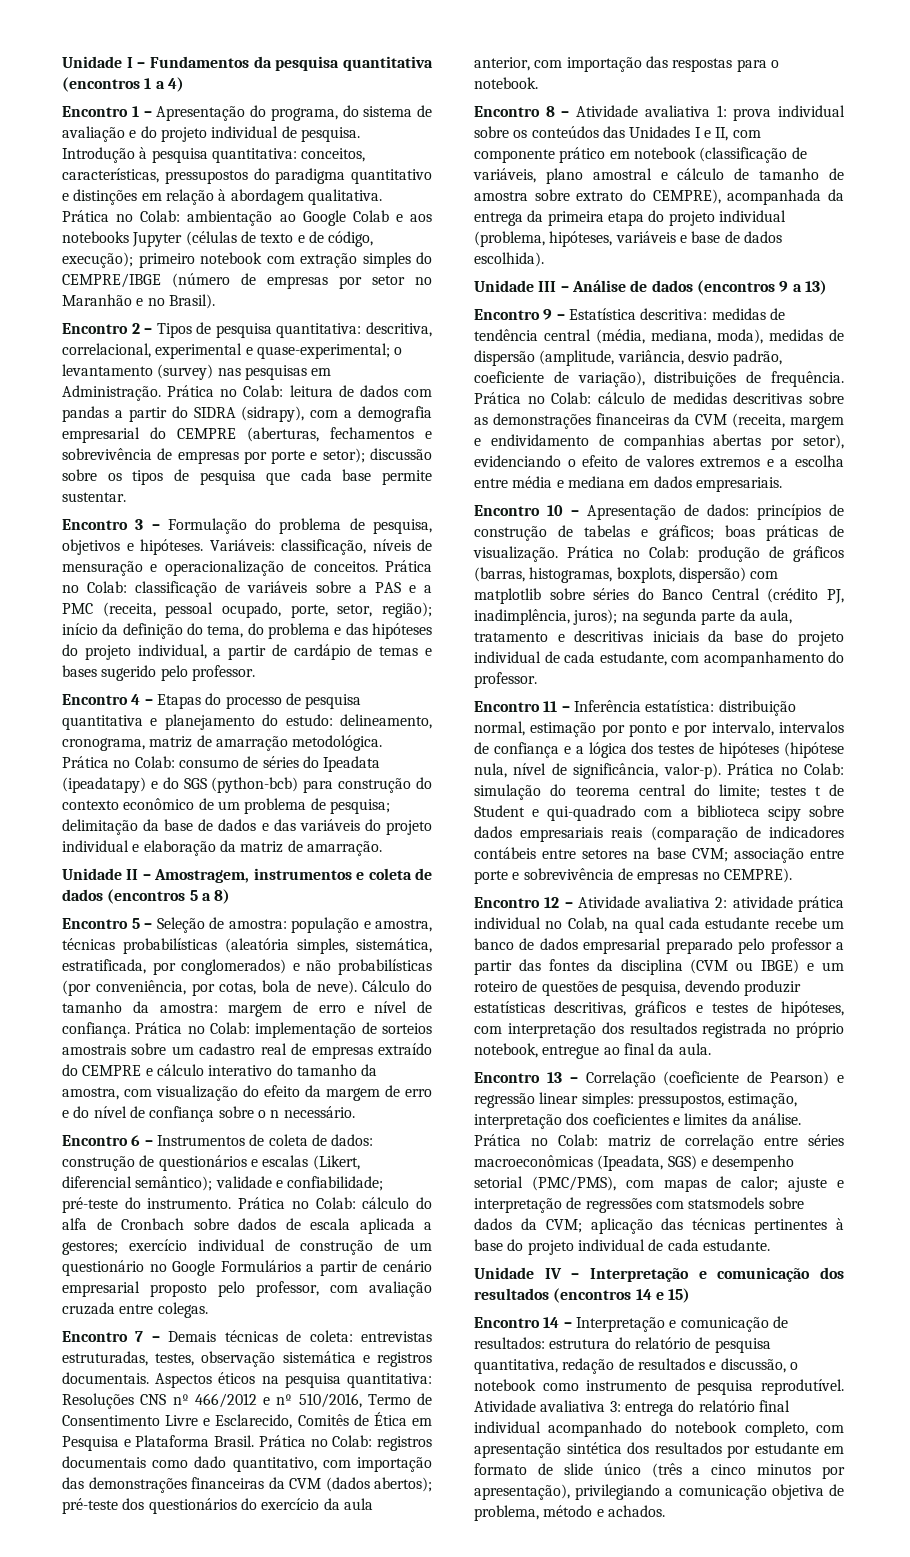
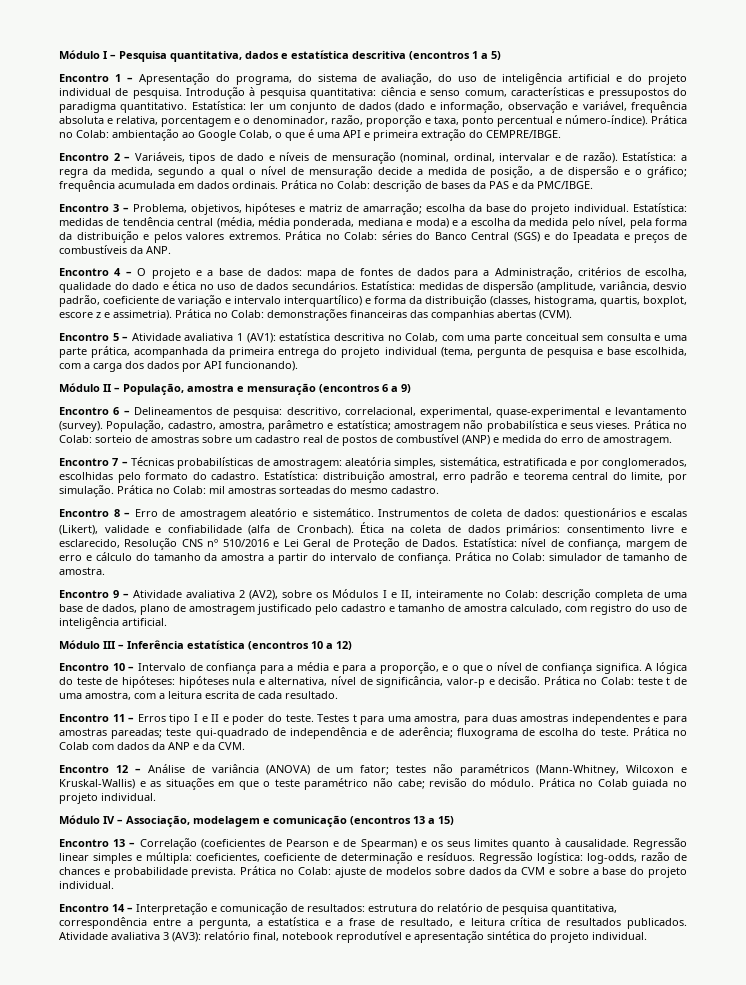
[62,56,434,71] Unidade I – Fundamentos da pesquisa quantitativa -> [59,50,406,62] Módulo I – Pesquisa quantitativa, dados e estatística descritiva
[167,77,184,92] 4) -> [491,51,501,60] 5)
[62,126,125,142] avaliação -> [381,73,611,85] avaliação, do uso de inteligência artificial
[301,148,366,162] [62,168,432,184] [62,189,382,205] conceitos, características, pressupostos do paradigma quantitativo e distinções em relação à abordagem qualitativa. -> [380,87,687,99] [59,101,688,113] [59,115,648,127] ciência e senso comum, características e pressupostos do paradigma quantitativo. Estatística: ler um conjunto de dados (dado e informação, observação e variável, frequência absoluta e relativa, porcentagem e o denominador, razão, proporção e taxa, ponto percentual e número-índice).
[352,210,432,222] [62,231,374,247] [62,252,432,268] [62,273,432,289] [62,294,215,309] [62,322,432,338] [62,343,403,359] [62,364,332,380] [62,385,433,401] [62,406,432,422] [62,427,432,443] [62,448,432,464] [62,469,432,485] [62,492,126,502] [62,518,432,534] [62,539,432,555] [62,560,433,576] [62,581,432,597] [62,602,432,618] [62,623,432,639] [62,644,432,660] [62,665,255,681] [62,693,362,709] [62,714,433,730] [62,735,383,751] [62,756,381,772] [62,777,432,793] [62,798,390,814] [62,819,432,835] [62,840,382,856] [62,868,432,883] [62,889,231,904] [62,917,432,933] [62,938,432,954] [62,959,432,975] [62,980,432,996] [62,1001,432,1017] [62,1022,432,1038] [62,1043,432,1059] [62,1064,378,1076] [62,1085,432,1101] [62,1106,355,1122] [62,1134,374,1146] [62,1155,360,1171] [62,1176,384,1191] [62,1197,433,1213] [62,1218,432,1234] [62,1239,432,1255] [62,1260,432,1276] [62,1281,432,1297] [62,1302,208,1318] [62,1330,432,1342] [62,1351,432,1367] [62,1372,432,1388] [62,1393,432,1409] [62,1412,433,1429] [62,1435,433,1451] [62,1456,432,1472] [62,1477,432,1493] [62,1498,373,1514] [474,56,779,72] [474,77,538,89] [474,105,845,121] [474,126,761,141] [474,147,807,163] [473,168,844,184] [474,189,844,205] [474,210,786,226] [474,231,782,247] [474,252,544,267] [474,280,827,295] [474,308,708,320] Colab e aos notebooks Jupyter (células de texto e de código, execução); primeiro notebook com extração simples do CEMPRE/IBGE (número de empresas por setor no Maranhão e no Brasil). // Encontro 2 – Tipos de pesquisa quantitativa: descritiva, correlacional, experimental e quase-experimental; o levantamento (survey) nas pesquisas em Administração. Prática no Colab: leitura de dados com pandas a partir do SIDRA (sidrapy), com a demografia empresarial do CEMPRE (aberturas, fechamentos e sobrevivência de empresas por porte e setor); discussão sobre os tipos de pesquisa que cada base permite sustentar. // Encontro 3 – Formulação do problema de pesquisa, objetivos e hipóteses. Variáveis: classificação, níveis de mensuração e operacionalização de conceitos. Prática no Colab: classificação de variáveis sobre a PAS e a PMC (receita, pessoal ocupado, porte, setor, região); início da definição do tema, do problema e das hipóteses do projeto individual, a partir de cardápio de temas e bases sugerido pelo professor. // Encontro 4 – Etapas do processo de pesquisa quantitativa e planejamento do estudo: delineamento, cronograma, matriz de amarração metodológica. Prática no Colab: consumo de séries do Ipeadata (ipeadatapy) e do SGS (python-bcb) para construção do contexto econômico de um problema de pesquisa; delimitação da base de dados e das variáveis do projeto individual e elaboração da matriz de amarração. // Unidade II – Amostragem, instrumentos e coleta de dados (encontros 5 a 8) // Encontro 5 – Seleção de amostra: população e amostra, técnicas probabilísticas (aleatória simples, sistemática, estratificada, por conglomerados) e não probabilísticas (por conveniência, por cotas, bola de neve). Cálculo do tamanho da amostra: margem de erro e nível de confiança. Prática no Colab: implementação de sorteios amostrais sobre um cadastro real de empresas extraído do CEMPRE e cálculo interativo do tamanho da amostra, com visualização do efeito da margem de erro e do nível de confiança sobre o n necessário. // Encontro 6 – Instrumentos de coleta de dados: construção de questionários e escalas (Likert, diferencial semântico); validade e confiabilidade; pré-teste do instrumento. Prática no Colab: cálculo do alfa de Cronbach sobre dados de escala aplicada a gestores; exercício individual de construção de um questionário no Google Formulários a partir de cenário empresarial proposto pelo professor, com avaliação cruzada entre colegas. // Encontro 7 – Demais técnicas de coleta: entrevistas estruturadas, testes, observação sistemática e registros documentais. Aspectos éticos na pesquisa quantitativa: Resoluções CNS nº 466/2012 e nº 510/2016, Termo de Consentimento Livre e Esclarecido, Comitês de Ética em Pesquisa e Plataforma Brasil. Prática no Colab: registros documentais como dado quantitativo, com importação das demonstrações financeiras da CVM (dados abertos); pré-teste dos questionários do exercício da aula anterior, com importação das respostas para o notebook. // Encontro 8 – Atividade avaliativa 1: prova individual sobre os conteúdos das Unidades I e II, com componente prático em notebook (classificação de variáveis, plano amostral e cálculo de tamanho de amostra sobre extrato do CEMPRE), acompanhada da entrega da primeira etapa do projeto individual (problema, hipóteses, variáveis e base de dados escolhida). // Unidade III – Análise de dados (encontros 9 a 13) // Encontro 9 – Estatística descritiva: -> [239,129,561,141] [59,152,687,164] [59,166,688,178] [59,180,593,192] [59,203,687,215] Colab, o que é uma API e primeira extração do CEMPRE/IBGE. // Encontro 2 – Variáveis, tipos de dado e níveis de mensuração (nominal, ordinal, intervalar e de razão). Estatística: a regra da medida, segundo a qual o nível de mensuração decide a medida de posição, a de dispersão e o gráfico; frequência acumulada em dados ordinais. Prática no Colab: descrição de bases da PAS e da PMC/IBGE. // Encontro 3 – Problema, objetivos, hipóteses e matriz de amarração; escolha da base do projeto individual. Estatística:
[651,329,763,344] mediana, moda), -> [257,217,688,229] [59,231,687,243] [59,245,171,254] [59,267,687,279] [59,281,415,293] média ponderada, mediana e moda) e a escolha da medida pelo nível, pela forma da distribuição e pelos valores extremos. Prática no Colab: séries do Banco Central (SGS) e do Ipeadata e preços de combustíveis da ANP. // Encontro 4 – O projeto e a base de dados: mapa de fontes de dados para a Administração, critérios de escolha, qualidade do dado e ética no uso de dados secundários. Estatística:
[577,371,844,387] [474,392,844,404] [474,413,844,429] [474,434,844,450] [474,455,844,467] [474,476,782,492] [474,504,844,520] [474,525,844,541] [473,546,844,562] [474,567,779,583] [474,588,844,604] [474,609,792,625] [474,630,844,646] [474,651,844,667] [474,672,537,688] [474,700,796,716] [474,721,844,737] [474,742,844,758] [474,763,844,779] [474,784,844,800] [474,805,844,821] [474,826,844,842] [474,847,844,863] [474,868,792,884] [474,896,844,912] [474,917,844,933] [474,938,844,954] [474,959,844,975] [474,980,801,996] [474,1001,845,1017] [474,1022,844,1038] [474,1043,711,1059] [474,1071,844,1087] [474,1092,798,1108] [474,1113,801,1129] [474,1134,844,1150] [474,1155,795,1171] [474,1176,844,1192] [474,1197,804,1213] [474,1218,844,1234] [474,1239,770,1255] [474,1267,844,1282] [474,1288,691,1303] variação), distribuições de frequência. Prática no Colab: cálculo de medidas descritivas sobre as demonstrações financeiras da CVM (receita, margem e endividamento de companhias abertas por setor), evidenciando o efeito de valores extremos e a escolha entre média e mediana em dados empresariais. // Encontro 10 – Apresentação de dados: princípios de construção de tabelas e gráficos; boas práticas de visualização. Prática no Colab: produção de gráficos (barras, histogramas, boxplots, dispersão) com matplotlib sobre séries do Banco Central (crédito PJ, inadimplência, juros); na segunda parte da aula, tratamento e descritivas iniciais da base do projeto individual de cada estudante, com acompanhamento do professor. // Encontro 11 – Inferência estatística: distribuição normal, estimação por ponto e por intervalo, intervalos de confiança e a lógica dos testes de hipóteses (hipótese nula, nível de significância, valor-p). Prática no Colab: simulação do teorema central do limite; testes t de Student e qui-quadrado com a biblioteca scipy sobre dados empresariais reais (comparação de indicadores contábeis entre setores na base CVM; associação entre porte e sobrevivência de empresas no CEMPRE). // Encontro 12 – Atividade avaliativa 2: atividade prática individual no Colab, na qual cada estudante recebe um banco de dados empresarial preparado pelo professor a partir das fontes da disciplina (CVM ou IBGE) e um roteiro de questões de pesquisa, devendo produzir estatísticas descritivas, gráficos e testes de hipóteses, com interpretação dos resultados registrada no próprio notebook, entregue ao final da aula. // Encontro 13 – Correlação (coeficiente de Pearson) e regressão linear simples: pressupostos, estimação, interpretação dos coeficientes e limites da análise. Prática no Colab: matriz de correlação entre séries macroeconômicas (Ipeadata, SGS) e desempenho setorial (PMC/PMS), com mapas de calor; ajuste e interpretação de regressões com statsmodels sobre dados da CVM; aplicação das técnicas pertinentes à base do projeto individual de cada estudante. // Unidade IV – Interpretação e comunicação dos resultados (encontros 14 e 15) -> [178,295,687,307] [59,309,572,321] [59,332,687,344] [59,346,688,358] [59,361,298,372] [59,383,411,395] [59,407,687,418] [59,420,688,432] [59,434,672,446] [59,457,687,469] [59,471,688,483] [59,485,439,497] [59,508,687,520] [59,522,688,536] [59,538,688,550] [59,552,688,564] [59,567,105,575] [59,589,687,601] [59,604,687,615] [59,617,167,629] [59,640,352,650] [59,662,687,674] [59,676,688,688] [59,691,338,700] [59,714,687,725] [59,727,688,739] [59,742,245,750] [59,764,687,776] [59,778,687,790] [59,793,156,804] [59,815,454,827] [59,838,688,850] [59,852,687,864] [59,866,687,878] [59,881,114,889] variação e intervalo interquartílico) e forma da distribuição (classes, histograma, quartis, boxplot, escore z e assimetria). Prática no Colab: demonstrações financeiras das companhias abertas (CVM). // Encontro 5 – Atividade avaliativa 1 (AV1): estatística descritiva no Colab, com uma parte conceitual sem consulta e uma parte prática, acompanhada da primeira entrega do projeto individual (tema, pergunta de pesquisa e base escolhida, com a carga dos dados por API funcionando). // Módulo II – População, amostra e mensuração (encontros 6 a 9) // Encontro 6 – Delineamentos de pesquisa: descritivo, correlacional, experimental, quase-experimental e levantamento (survey). População, cadastro, amostra, parâmetro e estatística; amostragem não probabilística e seus vieses. Prática no Colab: sorteio de amostras sobre um cadastro real de postos de combustível (ANP) e medida do erro de amostragem. // Encontro 7 – Técnicas probabilísticas de amostragem: aleatória simples, sistemática, estratificada e por conglomerados, escolhidas pelo formato do cadastro. Estatística: distribuição amostral, erro padrão e teorema central do limite, por simulação. Prática no Colab: mil amostras sorteadas do mesmo cadastro. // Encontro 8 – Erro de amostragem aleatório e sistemático. Instrumentos de coleta de dados: questionários e escalas (Likert), validade e confiabilidade (alfa de Cronbach). Ética na coleta de dados primários: consentimento livre e esclarecido, Resolução CNS nº 510/2016 e Lei Geral de Proteção de Dados. Estatística: nível de confiança, margem de erro e cálculo do tamanho da amostra a partir do intervalo de confiança. Prática no Colab: simulador de tamanho de amostra. // Encontro 9 – Atividade avaliativa 2 (AV2), sobre os Módulos I e II, inteiramente no Colab: descrição completa de uma base de dados, plano de amostragem justificado pelo cadastro e tamanho de amostra calculado, com registro do uso de inteligência artificial. // Módulo III – Inferência estatística (encontros 10 a 12) // Encontro 10 – Intervalo de confiança para a média e para a proporção, e o que o nível de confiança significa. A lógica do teste de hipóteses: hipóteses nula e alternativa, nível de significância, valor-p e decisão. Prática no Colab: teste t de uma amostra, com a leitura escrita de cada resultado. // Encontro 11 – Erros tipo I e II e poder do teste. Testes t para uma amostra, para duas amostras independentes e para amostras pareadas; teste qui-quadrado de independência e de aderência; fluxograma de escolha do teste. Prática no Colab com dados da ANP e da CVM. // Encontro 12 – Análise de variância (ANOVA) de um fator; testes não paramétricos (Mann-Whitney, Wilcoxon e Kruskal-Wallis) e as situações em que o teste paramétrico não cabe; revisão do módulo. Prática no Colab guiada no projeto individual. // Módulo IV – Associação, modelagem e comunicação (encontros 13 a 15) // Encontro 13 – Correlação (coeficientes de Pearson e de Spearman) e os seus limites quanto à causalidade. Regressão linear simples e múltipla: coeficientes, coeficiente de determinação e resíduos. Regressão logística: log-odds, razão de chances e probabilidade prevista. Prática no Colab: ajuste de modelos sobre dados da CVM e sobre a base do projeto individual.
[562,1358,798,1374] [474,1379,844,1395] [474,1400,790,1416] [474,1421,845,1437] [474,1442,844,1458] [474,1463,845,1479] [474,1484,844,1500] [474,1505,665,1521] redação de resultados e discussão, o notebook como instrumento de pesquisa reprodutível. Atividade avaliativa 3: entrega do relatório final individual acompanhado do notebook completo, com apresentação sintética dos resultados por estudante em formato de slide único (três a cinco minutos por apresentação), privilegiando a comunicação objetiva de problema, método e achados. -> [59,917,687,929] [59,931,647,943] correspondência entre a pergunta, a estatística e a frase de resultado, e leitura crítica de resultados publicados. Atividade avaliativa 3 (AV3): relatório final, notebook reprodutível e apresentação sintética do projeto individual.

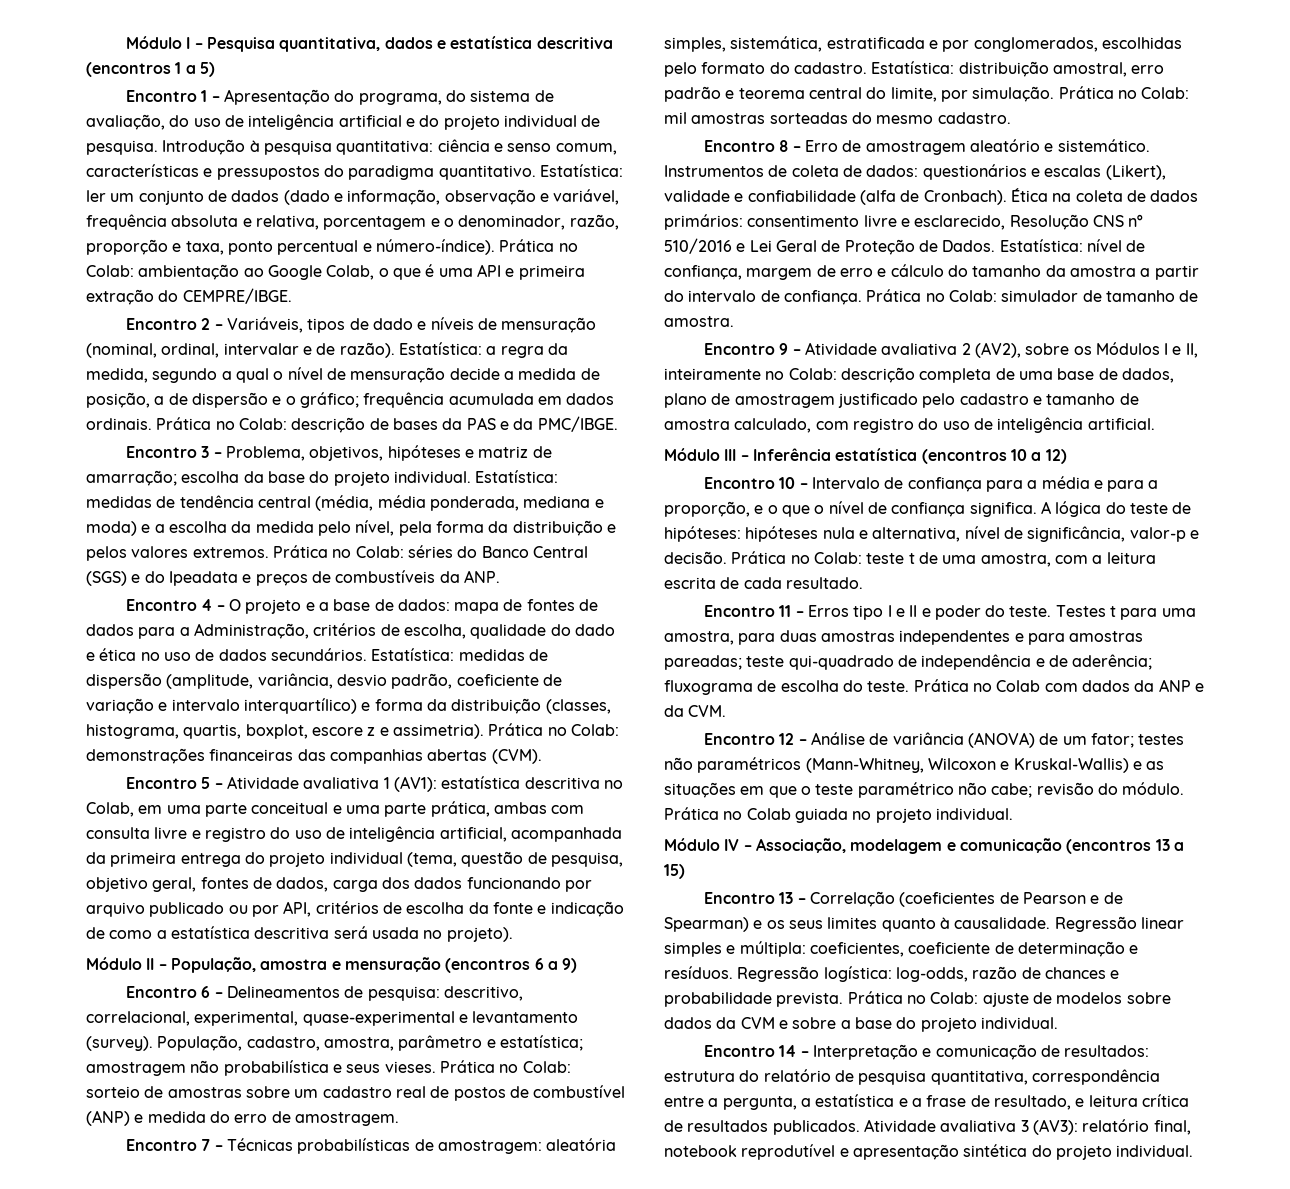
[441,335,464,341] com -> [138,805,163,814] em
[582,333,651,341] sem consulta -> (329, 808) none
(131, 352) none -> [493,802,585,814] [86,826,507,842] ambas com consulta livre e registro do uso de inteligência artificial,
[476,347,688,358] [59,361,298,372] pergunta de pesquisa e base escolhida, com a carga dos dados por API funcionando). -> [461,851,623,867] [86,877,592,892] [86,901,624,917] [86,926,513,942] questão de pesquisa, objetivo geral, fontes de dados, carga dos dados funcionando por arquivo publicado ou por API, critérios de escolha da fonte e indicação de como a estatística descritiva será usada no projeto).

